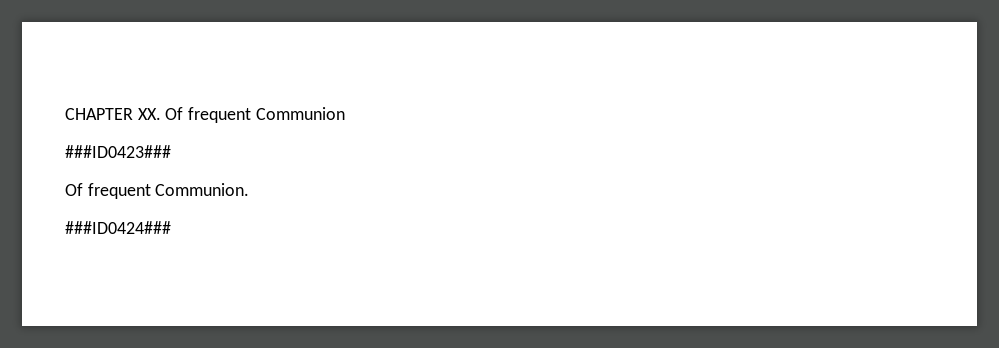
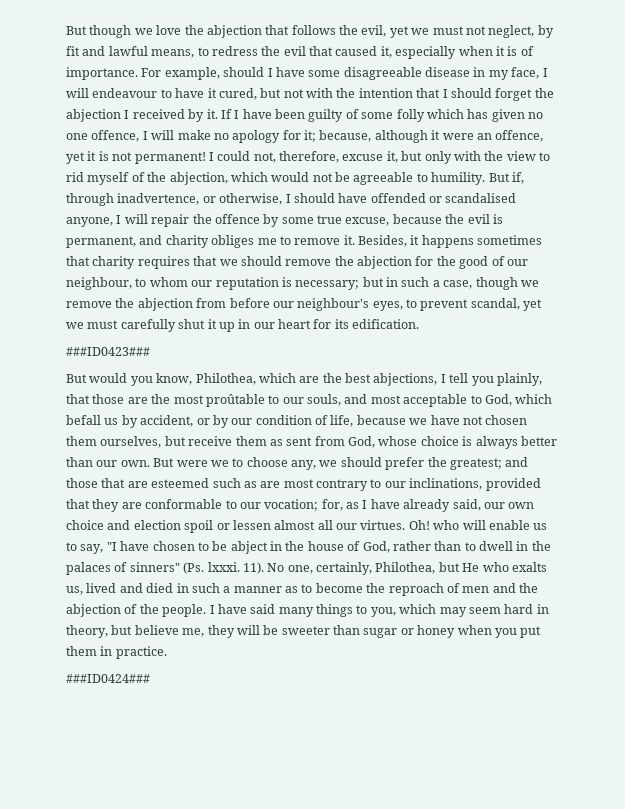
[65,107,345,123] [65,145,171,158] [65,183,250,199] CHAPTER XX. Of frequent Communion // ###ID0423### // Of frequent Communion. -> [66,25,554,38] [66,46,534,59] [66,67,548,80] [66,88,554,101] [66,109,543,122] [66,130,544,143] [66,151,550,164] [66,172,524,185] [66,193,517,206] [66,214,503,227] [66,235,543,248] [66,256,528,269] [66,277,539,290] [66,298,543,311] [66,319,420,332] [66,347,150,356] [66,373,542,386] [66,394,553,407] [66,415,528,428] [66,436,557,449] [66,457,529,470] [66,478,541,491] [66,499,535,512] [66,520,548,533] [66,541,551,554] [66,562,547,575] [66,583,538,596] [66,604,549,617] [66,625,542,638] [66,646,167,659] But though we love the abjection that follows the evil, yet we must not neglect, by fit and lawful means, to redress the evil that caused it, especially when it is of importance. For example, should I have some disagreeable disease in my face, I will endeavour to have it cured, but not with the intention that I should forget the abjection I received by it. If I have been guilty of some folly which has given no one offence, I will make no apology for it; because, although it were an offence, yet it is not permanent! I could not, therefore, excuse it, but only with the view to rid myself of the abjection, which would not be agreeable to humility. But if, through inadvertence, or otherwise, I should have offended or scandalised anyone, I will repair the offence by some true excuse, because the evil is permanent, and charity obliges me to remove it. Besides, it happens sometimes that charity requires that we should remove the abjection for the good of our neighbour, to whom our reputation is necessary; but in such a case, though we remove the abjection from before our neighbour's eyes, to prevent scandal, yet we must carefully shut it up in our heart for its edification. // ###ID0423### // But would you know, Philothea, which are the best abjections, I tell you plainly, that those are the most proûtable to our souls, and most acceptable to God, which befall us by accident, or by our condition of life, because we have not chosen them ourselves, but receive them as sent from God, whose choice is always better than our own. But were we to choose any, we should prefer the greatest; and those that are esteemed such as are most contrary to our inclinations, provided that they are conformable to our vocation; for, as I have already said, our own choice and election spoil or lessen almost all our virtues. Oh! who will enable us to say, "I have chosen to be abject in the house of God, rather than to dwell in the palaces of sinners" (Ps. lxxxi. 11). No one, certainly, Philothea, but He who exalts us, lived and died in such a manner as to become the reproach of men and the abjection of the people. I have said many things to you, which may seem hard in theory, but believe me, they will be sweeter than sugar or honey when you put them in practice.

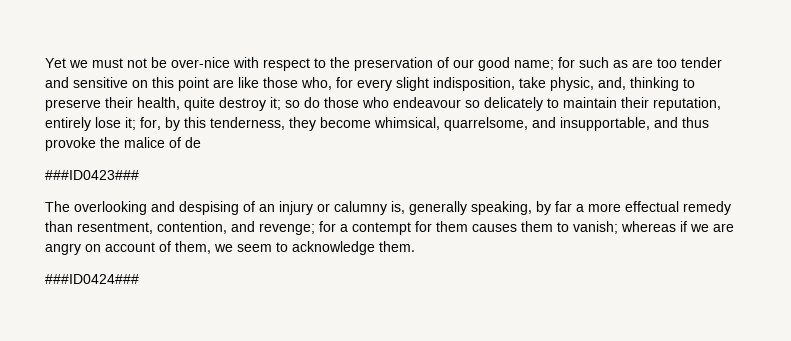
[66,25,554,38] [66,46,534,59] [66,67,548,80] [66,88,554,101] [66,109,543,122] [66,130,544,143] [66,151,550,164] [66,172,524,185] [66,193,517,206] [66,214,503,227] [66,235,543,248] [66,256,528,269] [66,277,539,290] [66,298,543,311] [66,319,420,332] [66,347,150,356] [66,373,542,386] [66,394,553,407] [66,415,528,428] [66,436,557,449] [66,457,529,470] [66,478,541,491] [66,499,535,512] [66,520,548,533] [66,541,551,554] [66,562,547,575] [66,583,538,596] [66,604,549,617] [66,625,542,638] [66,646,167,659] But though we love the abjection that follows the evil, yet we must not neglect, by fit and lawful means, to redress the evil that caused it, especially when it is of importance. For example, should I have some disagreeable disease in my face, I will endeavour to have it cured, but not with the intention that I should forget the abjection I received by it. If I have been guilty of some folly which has given no one offence, I will make no apology for it; because, although it were an offence, yet it is not permanent! I could not, therefore, excuse it, but only with the view to rid myself of the abjection, which would not be agreeable to humility. But if, through inadvertence, or otherwise, I should have offended or scandalised anyone, I will repair the offence by some true excuse, because the evil is permanent, and charity obliges me to remove it. Besides, it happens sometimes that charity requires that we should remove the abjection for the good of our neighbour, to whom our reputation is necessary; but in such a case, though we remove the abjection from before our neighbour's eyes, to prevent scandal, yet we must carefully shut it up in our heart for its edification. // ###ID0423### // But would you know, Philothea, which are the best abjections, I tell you plainly, that those are the most proûtable to our souls, and most acceptable to God, which befall us by accident, or by our condition of life, because we have not chosen them ourselves, but receive them as sent from God, whose choice is always better than our own. But were we to choose any, we should prefer the greatest; and those that are esteemed such as are most contrary to our inclinations, provided that they are conformable to our vocation; for, as I have already said, our own choice and election spoil or lessen almost all our virtues. Oh! who will enable us to say, "I have chosen to be abject in the house of God, rather than to dwell in the palaces of sinners" (Ps. lxxxi. 11). No one, certainly, Philothea, but He who exalts us, lived and died in such a manner as to become the reproach of men and the abjection of the people. I have said many things to you, which may seem hard in theory, but believe me, they will be sweeter than sugar or honey when you put them in practice. -> [45,57,722,71] [45,77,695,91] [45,97,721,111] [45,117,709,131] [45,137,201,151] [45,170,139,180] [45,201,731,215] [45,221,734,235] [45,241,415,255] Yet we must not be over-nice with respect to the preservation of our good name; for such as are too tender and sensitive on this point are like those who, for every slight indisposition, take physic, and, thinking to preserve their health, quite destroy it; so do those who endeavour so delicately to maintain their reputation, entirely lose it; for, by this tenderness, they become whimsical, quarrelsome, and insupportable, and thus provoke the malice of de // ###ID0423### // The overlooking and despising of an injury or calumny is, generally speaking, by far a more effectual remedy than resentment, contention, and revenge; for a contempt for them causes them to vanish; whereas if we are angry on account of them, we seem to acknowledge them.

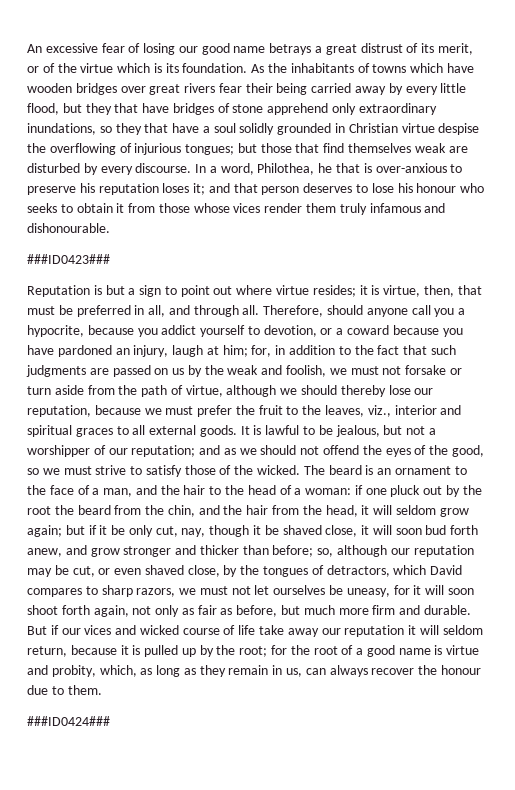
[45,57,722,71] [45,77,695,91] [45,97,721,111] [45,117,709,131] [45,137,201,151] [45,170,139,180] [45,201,731,215] [45,221,734,235] [45,241,375,255] Yet we must not be over-nice with respect to the preservation of our good name; for such as are too tender and sensitive on this point are like those who, for every slight indisposition, take physic, and, thinking to preserve their health, quite destroy it; so do those who endeavour so delicately to maintain their reputation, entirely lose it; for, by this tenderness, they become whimsical, quarrelsome, and insupportable, and thus provoke the malice of de // ###ID0423### // The overlooking and despising of an injury or calumny is, generally speaking, by far a more effectual remedy than resentment, contention, and revenge; for a contempt for them causes them to vanish; whereas if we are angry on account of them, we seem to acknowledge -> [27,43,473,55] [27,63,474,73] [27,83,467,95] [27,103,437,115] [27,123,480,135] [27,143,468,155] [27,163,463,175] [27,183,485,195] [27,203,446,215] [27,223,110,233] [27,254,110,264] [27,285,482,297] [27,305,466,317] [27,325,463,337] [27,345,456,357] [26,365,462,377] [27,385,434,397] [27,405,462,417] [27,425,436,437] [27,445,484,457] [27,465,467,477] [27,485,482,497] [27,505,469,517] [27,525,479,537] [27,545,474,557] [27,565,463,577] [27,585,474,597] [27,605,471,617] [27,625,483,637] [27,645,480,657] [27,665,481,677] [27,685,64,695] An excessive fear of losing our good name betrays a great distrust of its merit, or of the virtue which is its foundation. As the inhabitants of towns which have wooden bridges over great rivers fear their being carried away by every little flood, but they that have bridges of stone apprehend only extraordinary inundations, so they that have a soul solidly grounded in Christian virtue despise the overflowing of injurious tongues; but those that find themselves weak are disturbed by every discourse. In a word, Philothea, he that is over-anxious to preserve his reputation loses it; and that person deserves to lose his honour who seeks to obtain it from those whose vices render them truly infamous and dishonourable. // ###ID0423### // Reputation is but a sign to point out where virtue resides; it is virtue, then, that must be preferred in all, and through all. Therefore, should anyone call you a hypocrite, because you addict yourself to devotion, or a coward because you have pardoned an injury, laugh at him; for, in addition to the fact that such judgments are passed on us by the weak and foolish, we must not forsake or turn aside from the path of virtue, although we should thereby lose our reputation, because we must prefer the fruit to the leaves, viz., interior and spiritual graces to all external goods. It is lawful to be jealous, but not a worshipper of our reputation; and as we should not offend the eyes of the good, so we must strive to satisfy those of the wicked. The beard is an ornament to the face of a man, and the hair to the head of a woman: if one pluck out by the root the beard from the chin, and the hair from the head, it will seldom grow again; but if it be only cut, nay, though it be shaved close, it will soon bud forth anew, and grow stronger and thicker than before; so, although our reputation may be cut, or even shaved close, by the tongues of detractors, which David compares to sharp razors, we must not let ourselves be uneasy, for it will soon shoot forth again, not only as fair as before, but much more firm and durable. But if our vices and wicked course of life take away our reputation it will seldom return, because it is pulled up by the root; for the root of a good name is virtue and probity, which, as long as they remain in us, can always recover the honour due to

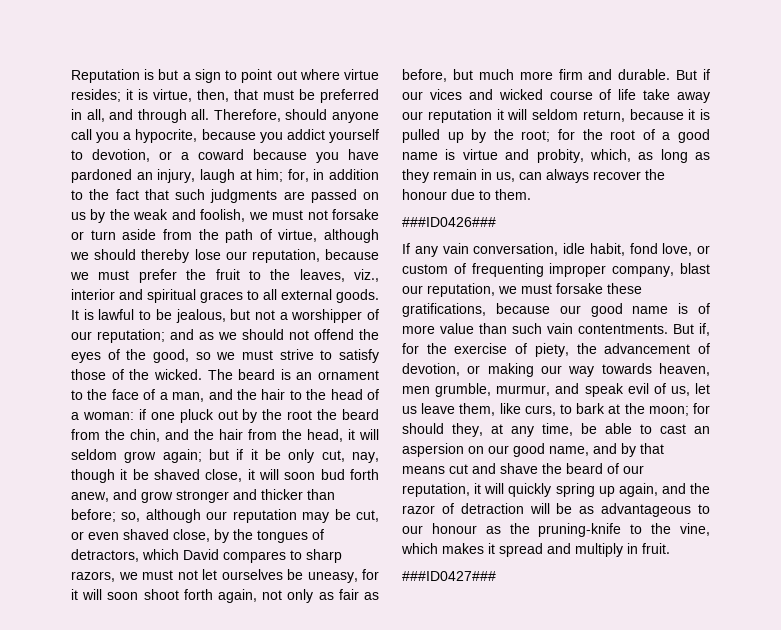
[27,43,473,55] [27,63,474,73] [27,83,467,95] [27,103,437,115] [27,123,480,135] [27,143,468,155] [27,163,463,175] [27,183,485,195] [27,203,446,215] [27,223,110,233] [27,254,110,264] An excessive fear of losing our good name betrays a great distrust of its merit, or of the virtue which is its foundation. As the inhabitants of towns which have wooden bridges over great rivers fear their being carried away by every little flood, but they that have bridges of stone apprehend only extraordinary inundations, so they that have a soul solidly grounded in Christian virtue despise the overflowing of injurious tongues; but those that find themselves weak are disturbed by every discourse. In a word, Philothea, he that is over-anxious to preserve his reputation loses it; and that person deserves to lose his honour who seeks to obtain it from those whose vices render them truly infamous and dishonourable. // ###ID0423### // -> (71, 76) none
[27,716,110,726] ###ID0424### -> [402,217,496,227] [402,243,710,257] [402,263,710,277] [402,283,642,297] [402,303,710,317] [402,323,710,336] [402,343,710,357] [402,363,710,377] [402,383,710,397] [402,403,710,416] [402,423,710,437] [402,443,664,457] [402,463,644,474] [402,483,710,497] [402,503,710,517] [402,523,710,537] [401,543,670,557] [402,571,496,581] ###ID0426### // If any vain conversation, idle habit, fond love, or custom of frequenting improper company, blast our reputation, we must forsake these gratifications, because our good name is of more value than such vain contentments. But if, for the exercise of piety, the advancement of devotion, or making our way towards heaven, men grumble, murmur, and speak evil of us, let us leave them, like curs, to bark at the moon; for should they, at any time, be able to cast an aspersion on our good name, and by that means cut and shave the beard of our reputation, it will quickly spring up again, and the razor of detraction will be as advantageous to our honour as the pruning-knife to the vine, which makes it spread and multiply in fruit. // ###ID0427###

